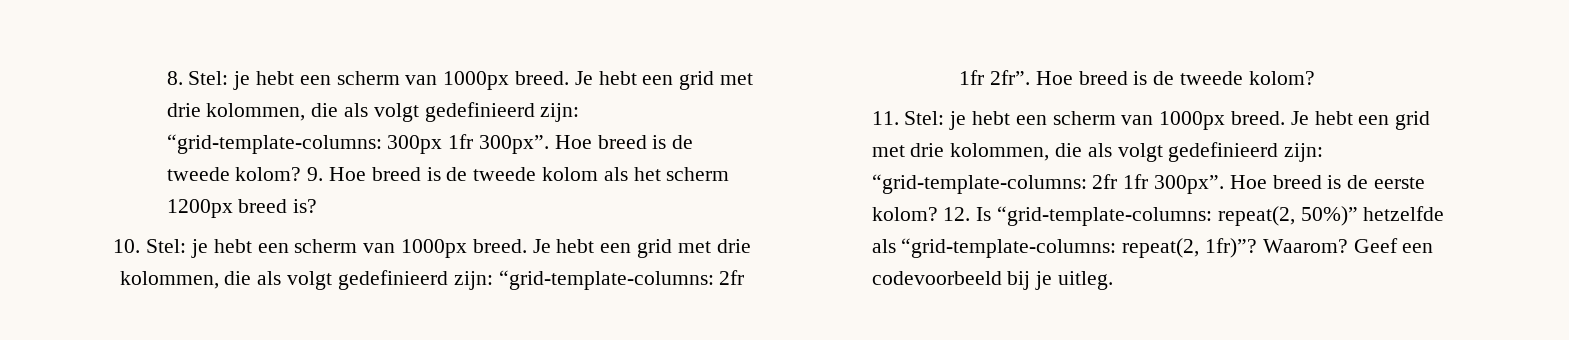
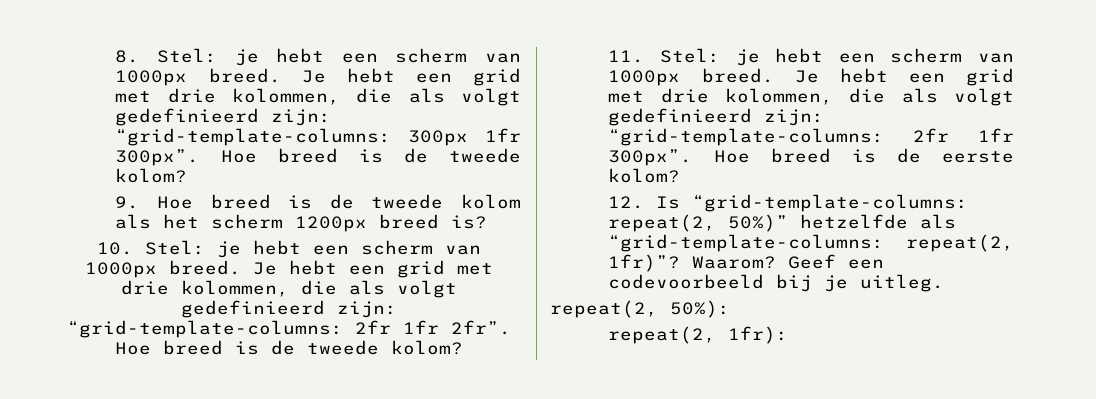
(302, 174) none -> (188, 175) //
(938, 214) none -> (681, 175) //
(1113, 280) none -> [550,300,730,318] [608,326,789,344] // repeat(2, 50%): // repeat(2, 1fr):

